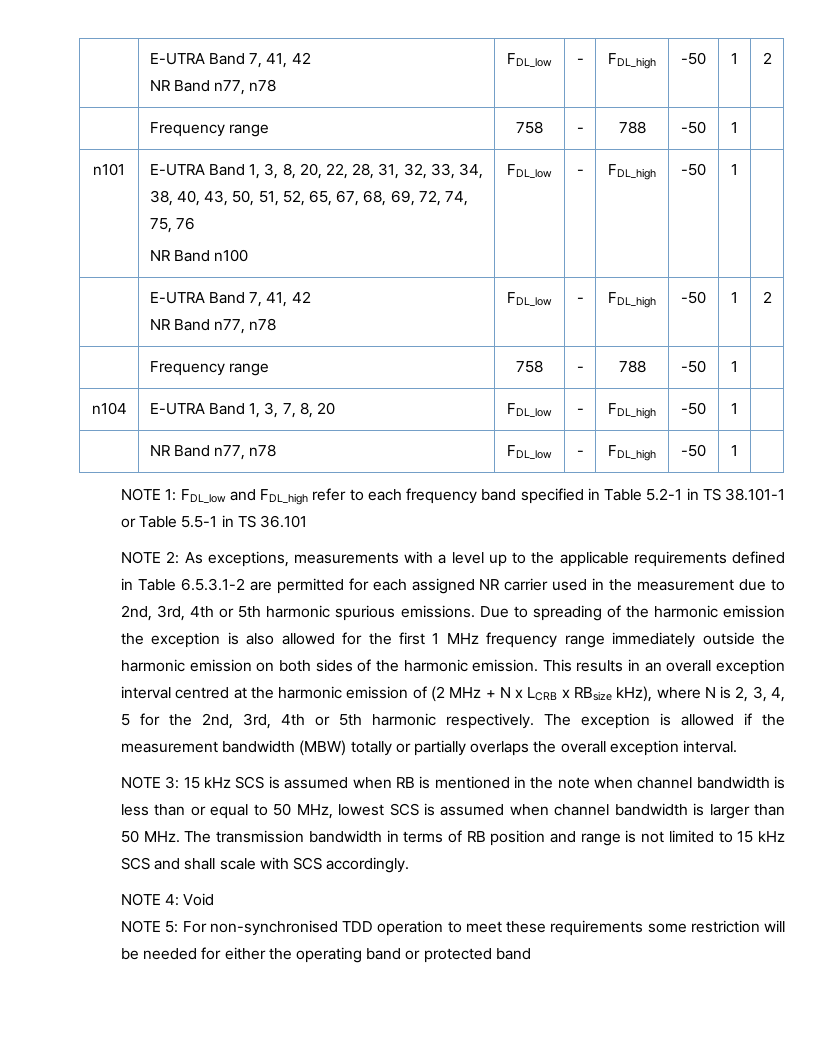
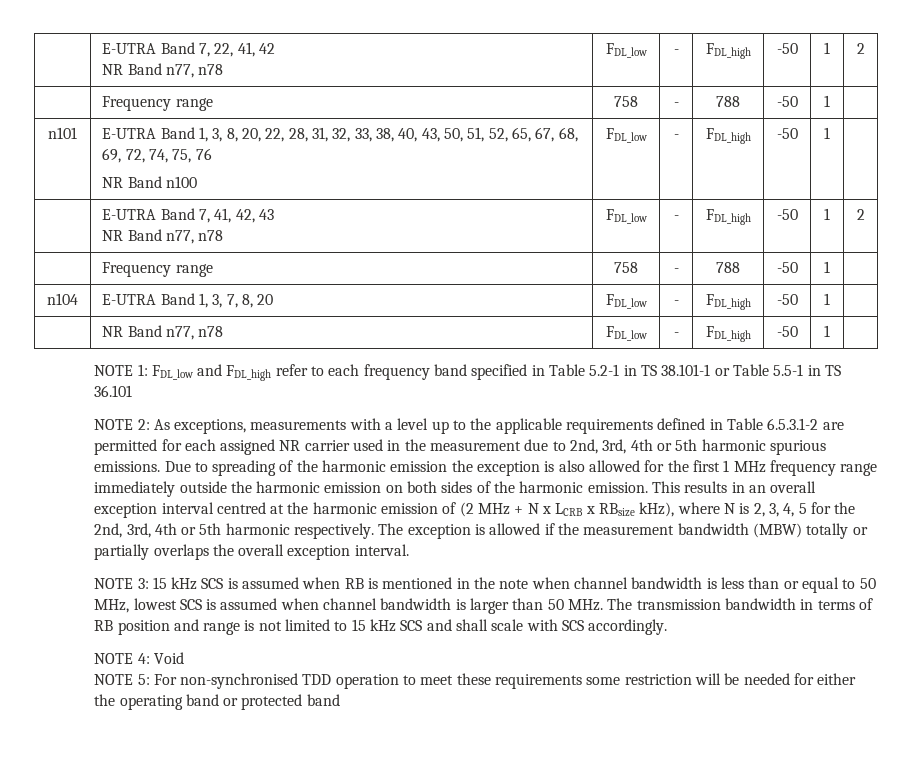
[149,53,263,68] | E-UTRA Band 7, -> [102,42,234,57] | E-UTRA Band 7, 22,
[458,163,483,179] 34, -> (372, 135) none
[291,291,311,303] 42 -> [235,209,275,223] 42, 43

